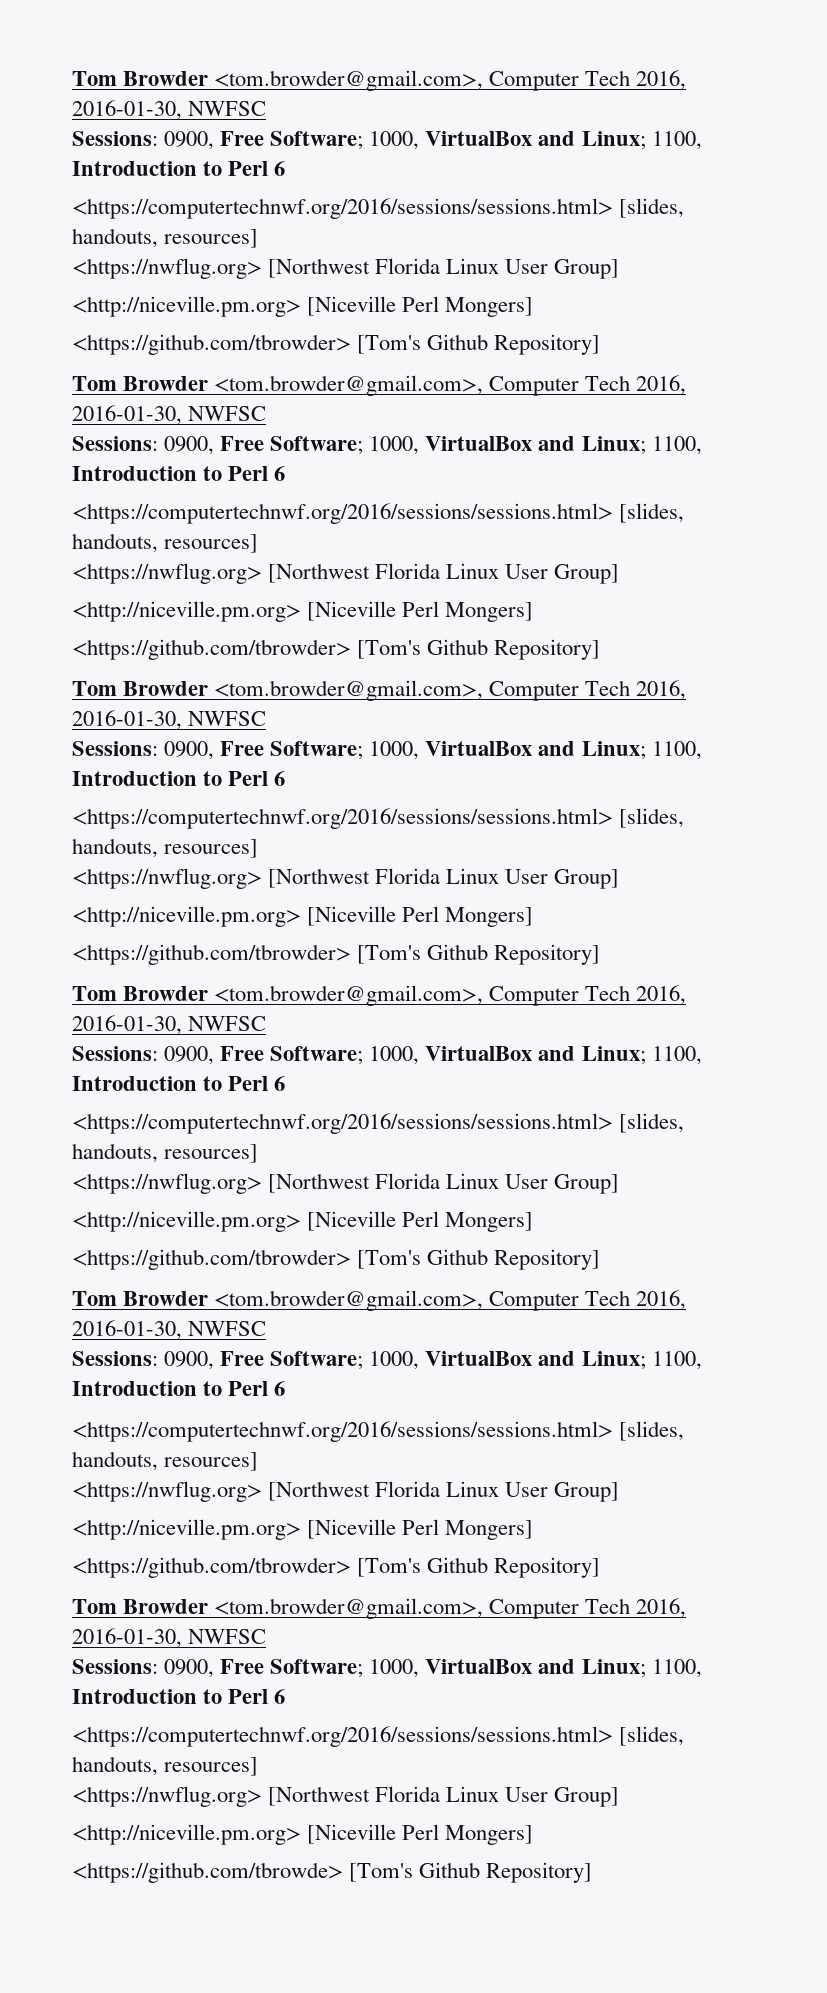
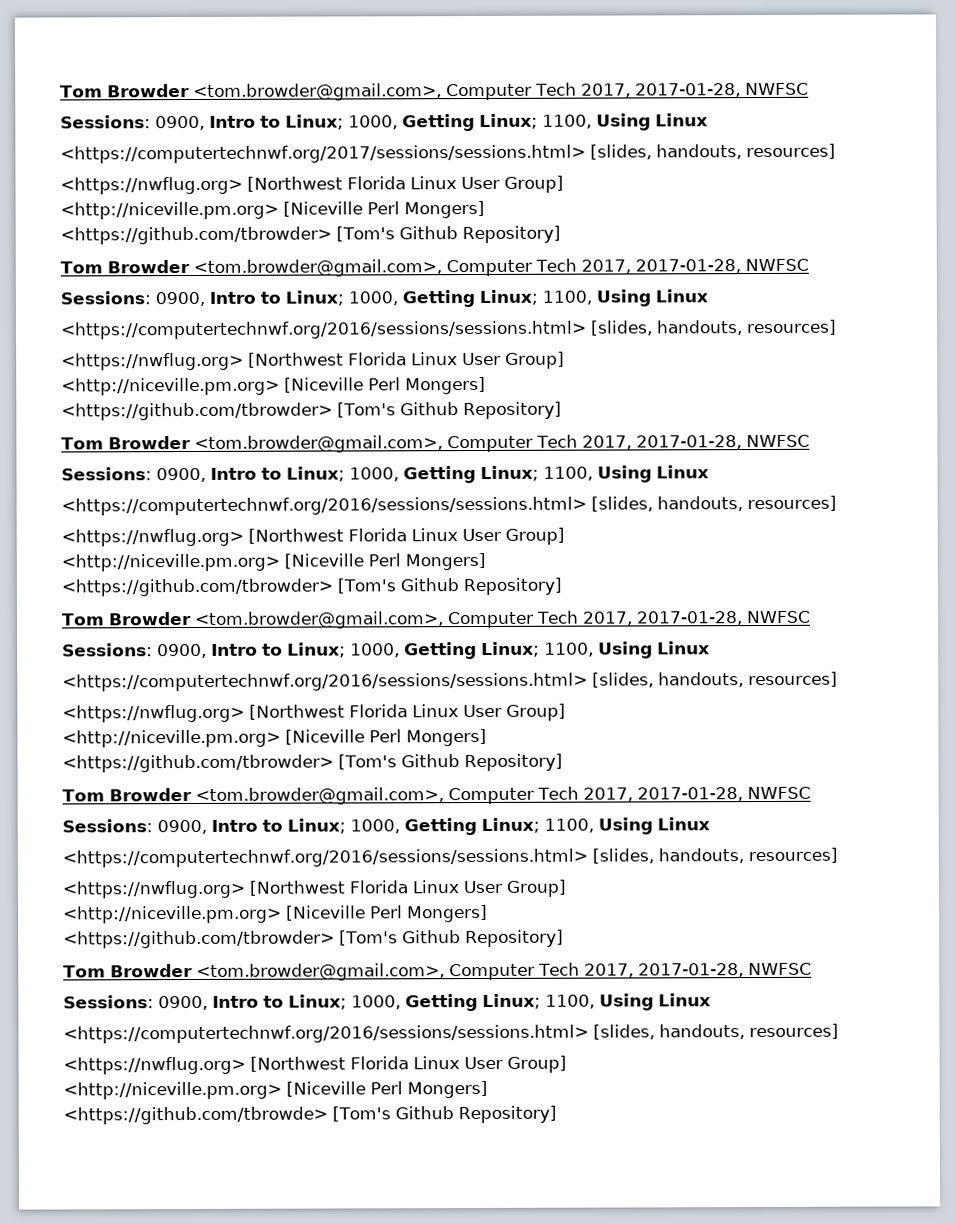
[72,70,687,91] [72,100,267,120] [72,131,702,150] [72,161,286,176] Tom Browder <tom.browder@gmail.com>, Computer Tech 2016, 2016-01-30, NWFSC // Sessions: 0900, Free Software; 1000, VirtualBox and Linux; 1100, Introduction to Perl 6 -> [60,82,809,101] [60,113,708,132] [60,143,836,164] [60,175,564,195] [60,200,485,220] [60,225,561,245] [60,258,809,277] [60,289,708,308] Tom Browder <tom.browder@gmail.com>, Computer Tech 2017, 2017-01-28, NWFSC // Sessions: 0900, Intro to Linux; 1000, Getting Linux; 1100, Using Linux // <https://computertechnwf.org/2017/sessions/sessions.html> [slides, handouts, resources] // <https://nwflug.org> [Northwest Florida Linux User Group] // <http://niceville.pm.org> [Niceville Perl Mongers] // <https://github.com/tbrowder> [Tom's Github Repository] // Tom Browder <tom.browder@gmail.com>, Computer Tech 2017, 2017-01-28, NWFSC // Sessions: 0900, Intro to Linux; 1000, Getting Linux; 1100, Using Linux
[636,375,687,395] [72,405,267,425] [72,436,702,455] [72,466,286,481] 2016, 2016-01-30, NWFSC // Sessions: 0900, Free Software; 1000, VirtualBox and Linux; 1100, Introduction to Perl 6 -> [581,434,810,450] [61,465,709,484] 2017, 2017-01-28, NWFSC // Sessions: 0900, Intro to Linux; 1000, Getting Linux; 1100, Using Linux
[636,680,687,700] [72,710,267,730] [72,741,702,760] [72,771,286,786] 2016, 2016-01-30, NWFSC // Sessions: 0900, Free Software; 1000, VirtualBox and Linux; 1100, Introduction to Perl 6 -> [581,610,811,626] [62,641,710,660] 2017, 2017-01-28, NWFSC // Sessions: 0900, Intro to Linux; 1000, Getting Linux; 1100, Using Linux
[636,985,687,1005] [72,1015,267,1035] [72,1046,702,1065] [72,1076,286,1091] 2016, 2016-01-30, NWFSC // Sessions: 0900, Free Software; 1000, VirtualBox and Linux; 1100, Introduction to Perl 6 -> [582,786,811,802] [62,817,710,836] 2017, 2017-01-28, NWFSC // Sessions: 0900, Intro to Linux; 1000, Getting Linux; 1100, Using Linux
[636,1290,687,1310] [72,1320,267,1340] [72,1351,702,1370] [72,1381,286,1396] [72,1421,685,1442] [72,1451,259,1471] [72,1481,620,1502] [72,1519,534,1540] [72,1557,601,1578] [72,1598,687,1619] [72,1628,267,1648] [72,1659,702,1678] [72,1689,286,1704] 2016, 2016-01-30, NWFSC // Sessions: 0900, Free Software; 1000, VirtualBox and Linux; 1100, Introduction to Perl 6 // <https://computertechnwf.org/2016/sessions/sessions.html> [slides, handouts, resources] // <https://nwflug.org> [Northwest Florida Linux User Group] // <http://niceville.pm.org> [Niceville Perl Mongers] // <https://github.com/tbrowder> [Tom's Github Repository] // Tom Browder <tom.browder@gmail.com>, Computer Tech 2016, 2016-01-30, NWFSC // Sessions: 0900, Free Software; 1000, VirtualBox and Linux; 1100, Introduction to Perl 6 -> [583,962,812,978] [63,993,711,1012] 2017, 2017-01-28, NWFSC // Sessions: 0900, Intro to Linux; 1000, Getting Linux; 1100, Using Linux

